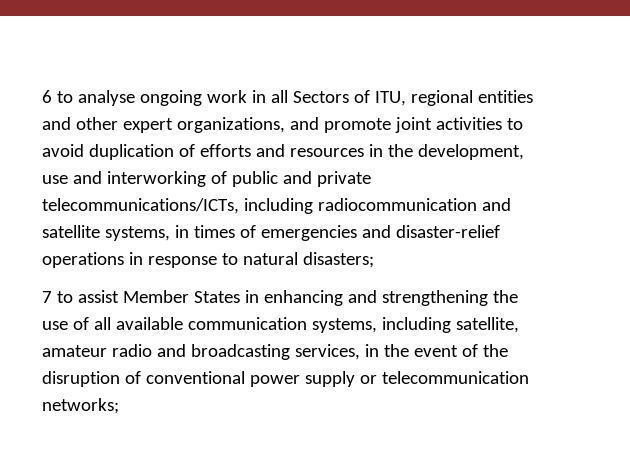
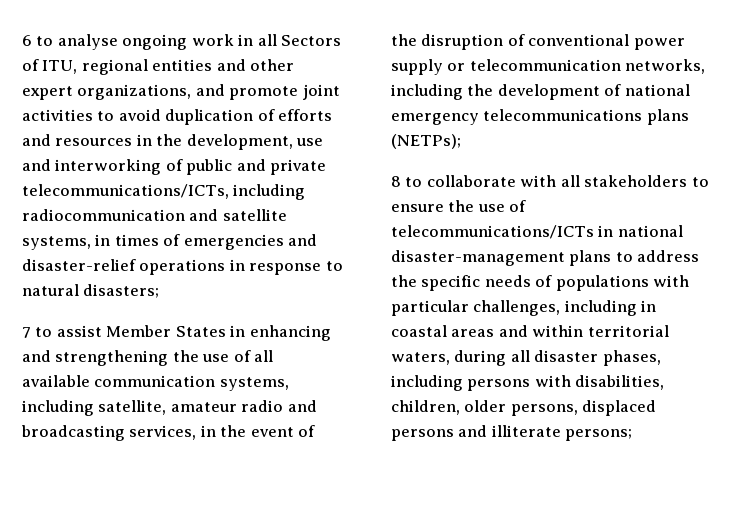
[42,398,119,414] networks; -> [625,59,706,74] [391,84,690,100] [391,109,689,125] [391,134,461,149] [391,175,709,187] [391,200,527,212] [391,225,683,239] [391,250,700,266] [391,275,690,291] [391,300,657,316] [391,325,669,337] [391,350,661,366] [391,375,665,391] [391,400,657,416] [391,425,633,441] networks, including the development of national emergency telecommunications plans (NETPs); // 8 to collaborate with all stakeholders to ensure the use of telecommunications/ICTs in national disaster-management plans to address the specific needs of populations with particular challenges, including in coastal areas and within territorial waters, during all disaster phases, including persons with disabilities, children, older persons, displaced persons and illiterate persons;

